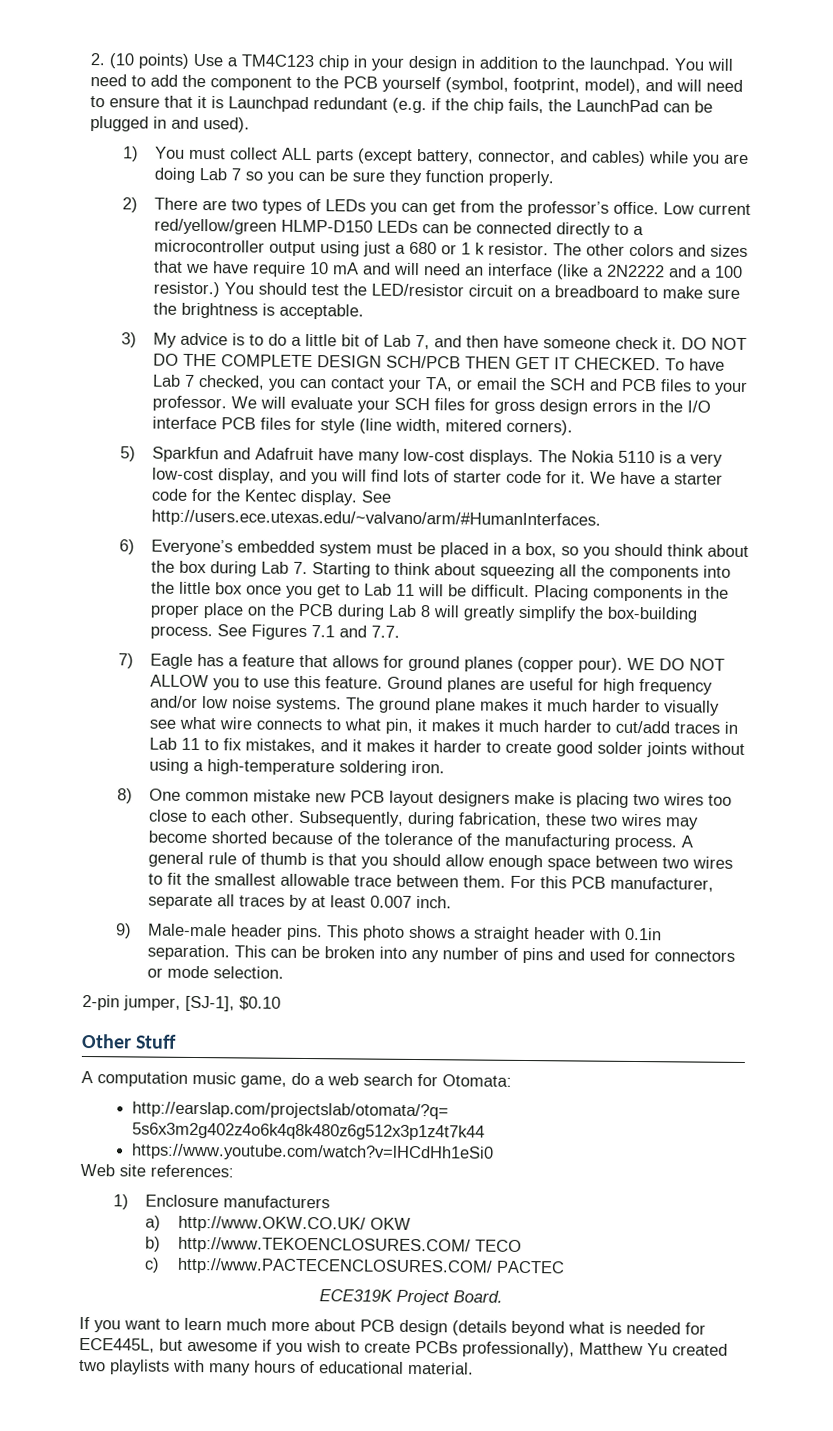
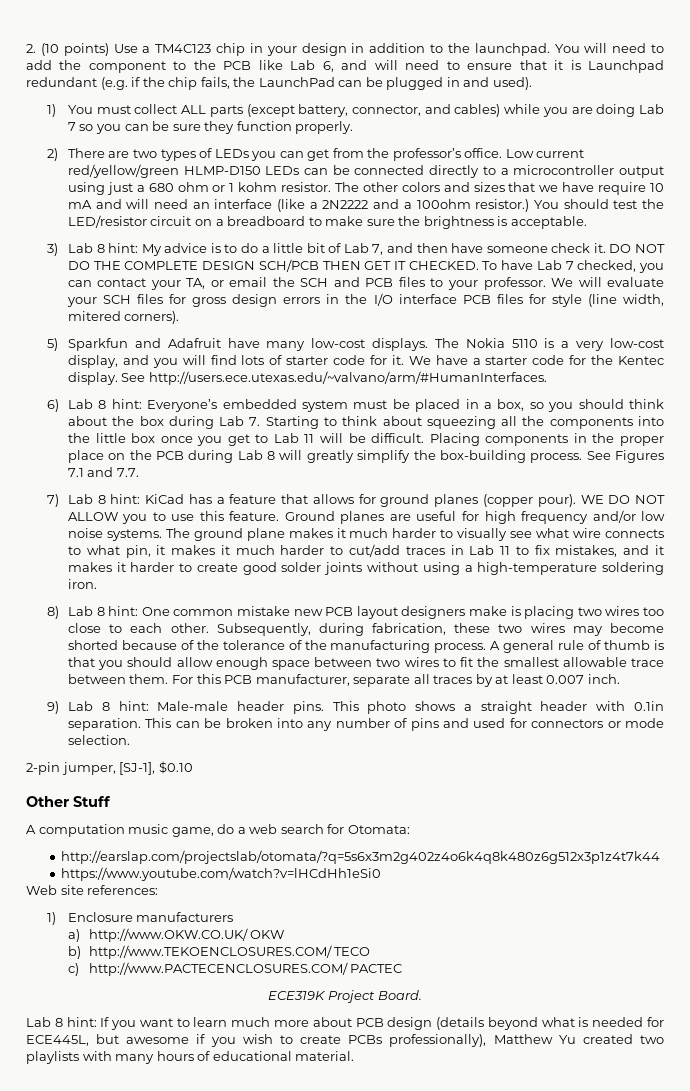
[382,76,641,95] yourself (symbol, footprint, model), -> [258,60,334,72] like Lab 6,
(438, 248) none -> [177,182,209,192] ohm
[475,242,486,255] k -> [238,182,278,192] kohm
[714,265,744,278] 100 -> [416,199,471,209] 100ohm
(137, 340) none -> [67,243,139,253] Lab 8 hint:
(135, 547) none -> [67,399,142,409] Lab 8 hint:
[150,653,194,669] Eagle -> [67,494,185,504] Lab 8 hint: KiCad
(133, 796) none -> [67,606,139,616] Lab 8 hint:
(132, 931) none -> [67,701,149,711] Lab 8 hint:
(503, 1296) none -> [26,1017,97,1027] Lab 8 hint:

